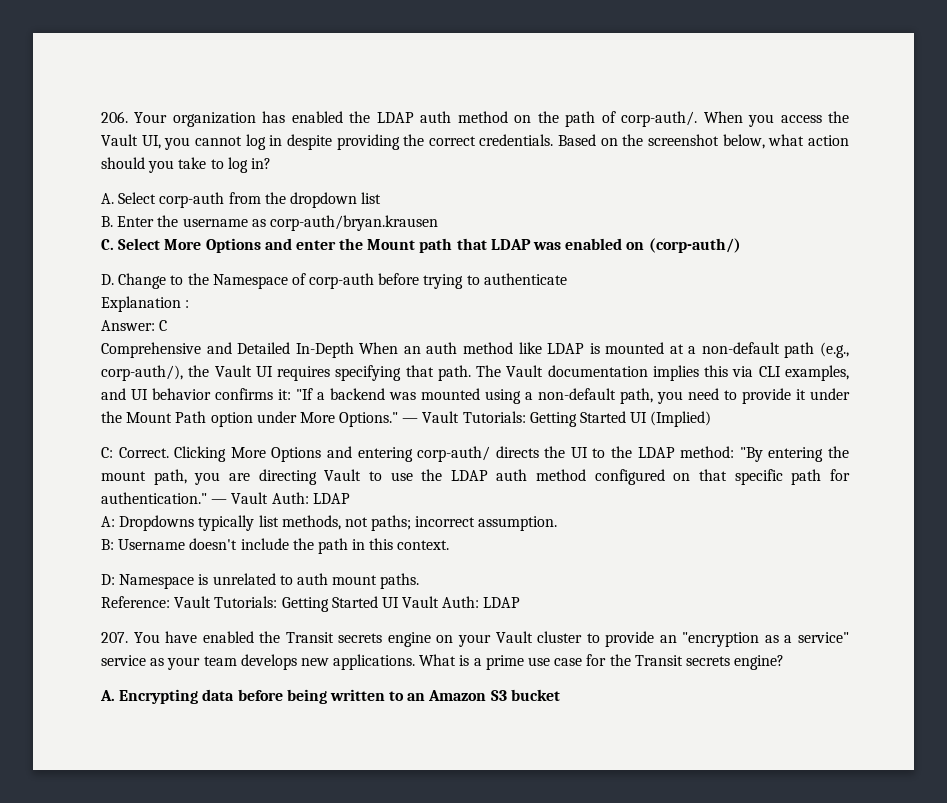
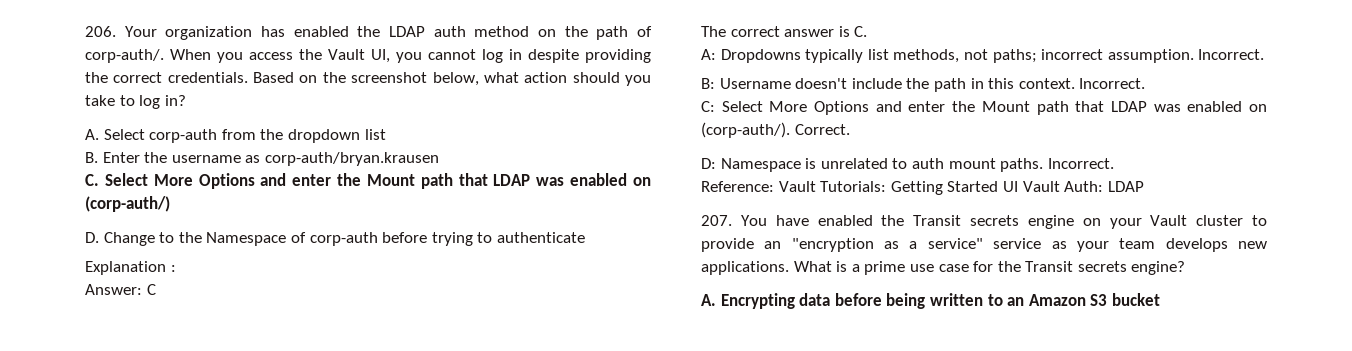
[101,342,849,358] [101,365,849,381] [101,388,850,404] [101,411,712,427] [101,446,850,462] [101,469,850,485] [101,492,350,504] Comprehensive and Detailed In-Depth When an auth method like LDAP is mounted at a non-default path (e.g., corp-auth/), the Vault UI requires specifying that path. The Vault documentation implies this via CLI examples, and UI behavior confirms it: "If a backend was mounted using a non-default path, you need to provide it under the Mount Path option under More Options." — Vault Tutorials: Getting Started UI (Implied) // C: Correct. Clicking More Options and entering corp-auth/ directs the UI to the LDAP method: "By entering the mount path, you are directing Vault to use the LDAP auth method configured on that specific path for authentication." — Vault Auth: LDAP -> [701,26,868,37] The correct answer is C.
(558, 523) none -> [1198,49,1265,60] Incorrect.
(450, 545) none -> [1079,78,1146,89] [701,101,1267,115] [701,122,850,138] Incorrect. // C: Select More Options and enter the Mount path that LDAP was enabled on (corp-auth/). Correct.
(420, 581) none -> [1047,158,1114,169] Incorrect.

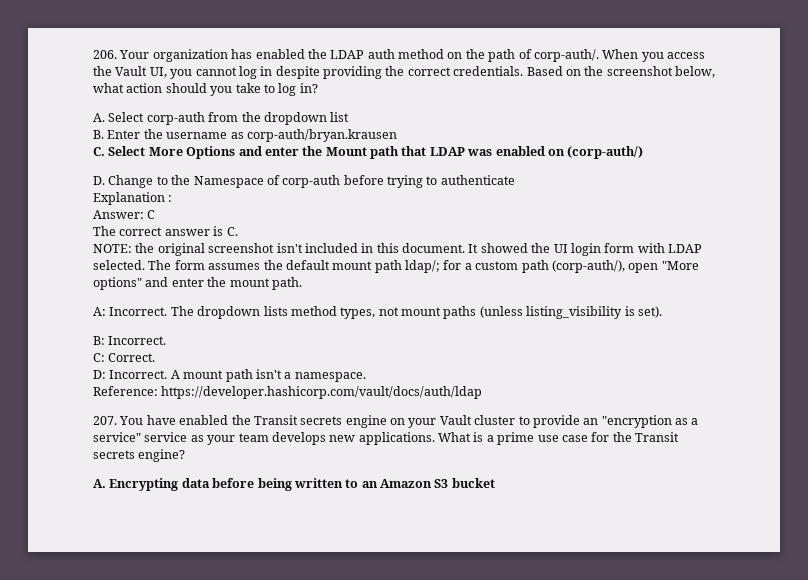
[701,49,1265,63] [701,78,1146,92] [701,101,1267,115] [701,122,850,138] [701,158,1114,172] [701,181,1144,195] A: Dropdowns typically list methods, not paths; incorrect assumption. Incorrect. // B: Username doesn't include the path in this context. Incorrect. // C: Select More Options and enter the Mount path that LDAP was enabled on (corp-auth/). Correct. // D: Namespace is unrelated to auth mount paths. Incorrect. // Reference: Vault Tutorials: Getting Started UI Vault Auth: LDAP -> [93,243,702,256] [93,260,699,273] [93,277,302,290] [93,306,662,319] [93,336,167,345] [93,353,156,362] [93,369,366,382] [93,386,483,399] NOTE: the original screenshot isn't included in this document. It showed the UI login form with LDAP selected. The form assumes the default mount path ldap/; for a custom path (corp-auth/), open "More options" and enter the mount path. // A: Incorrect. The dropdown lists method types, not mount paths (unless listing_visibility is set). // B: Incorrect. // C: Correct. // D: Incorrect. A mount path isn't a namespace. // Reference: https://developer.hashicorp.com/vault/docs/auth/ldap

